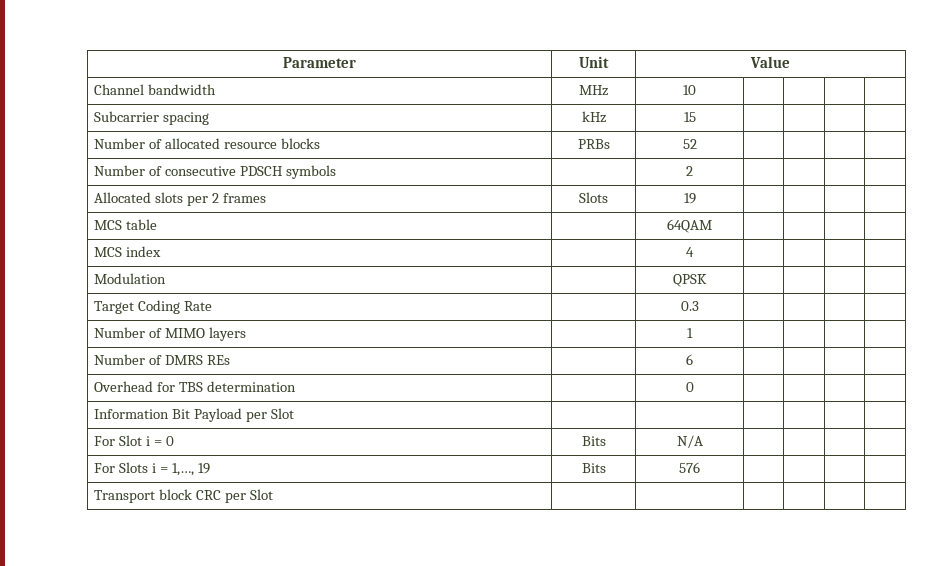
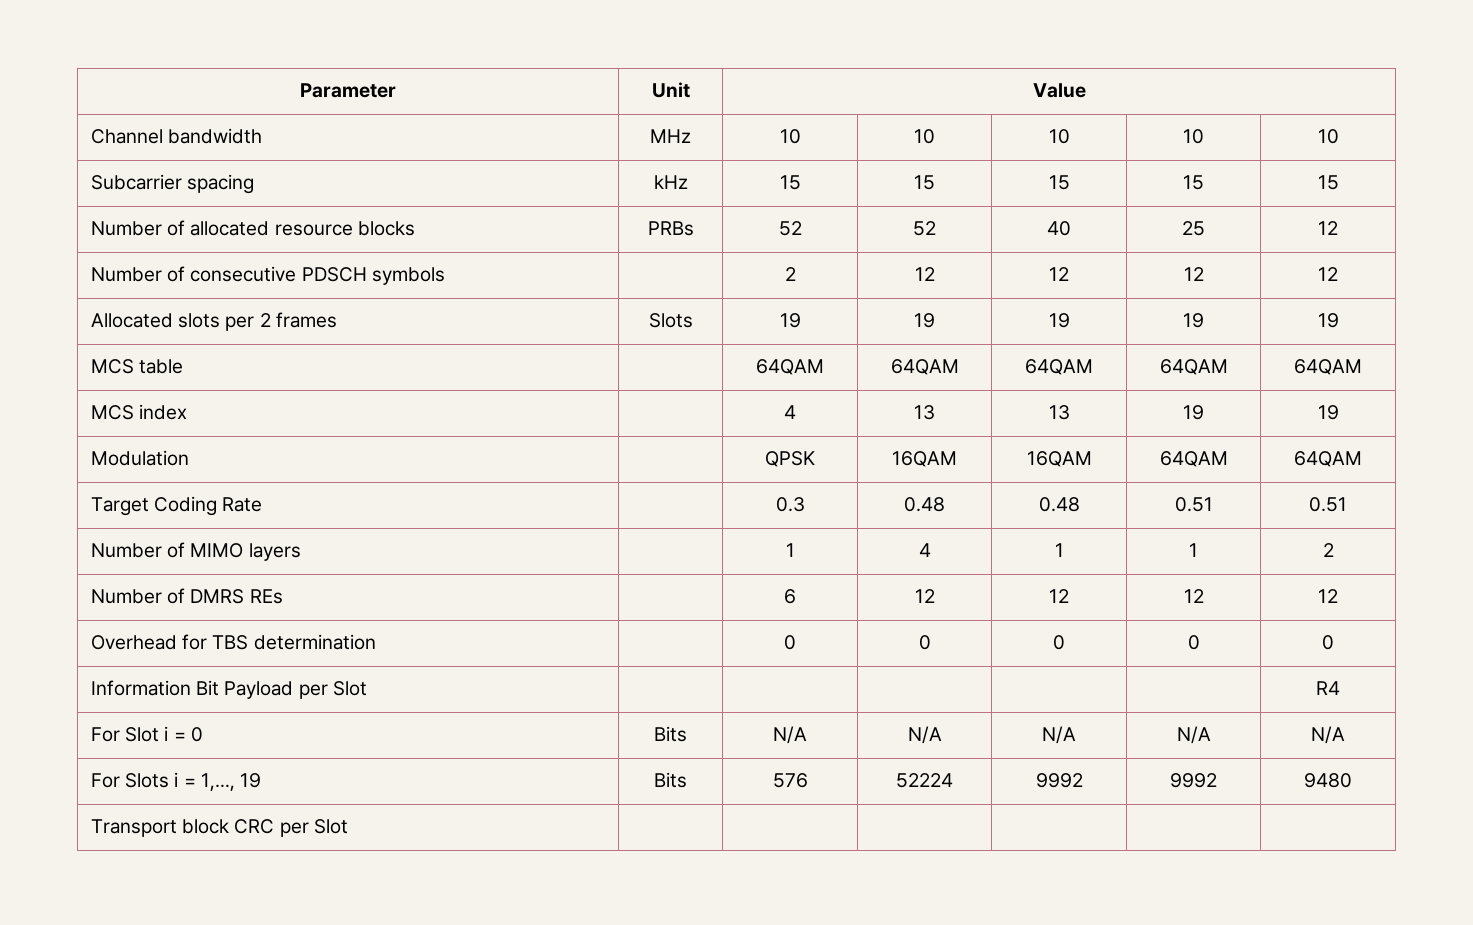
(696, 90) | | | -> [914,129,935,144] [1048,129,1070,144] [1183,129,1204,144] [1317,129,1339,144] 10 | 10 | 10 | 10
(696, 117) | | | -> [914,175,935,190] [1048,175,1070,190] [1183,175,1204,190] [1317,175,1339,190] 15 | 15 | 15 | 15
(697, 144) | | | -> [913,221,936,236] [1047,221,1071,236] [1182,221,1205,236] [1318,221,1338,235] 52 | 40 | 25 | 12
(693, 171) | | | -> [914,267,935,281] [1049,267,1069,281] [1183,267,1204,281] [1318,267,1338,281] 12 | 12 | 12 | 12
(696, 198) | | | -> [914,313,935,328] [1048,313,1070,328] [1183,313,1204,328] [1317,313,1339,328] 19 | 19 | 19 | 19
(712, 226) | | | -> [890,359,959,375] [1025,359,1093,375] [1159,359,1228,375] [1294,359,1362,375] 64QAM | 64QAM | 64QAM | 64QAM
[94,273,167,284] [673,274,707,287] | | | // Modulation | | QPSK | | | | -> [914,405,935,420] [1048,405,1070,420] [1183,405,1204,420] [1317,405,1339,420] [90,450,189,466] [765,451,815,467] [892,451,957,467] [1026,451,1092,467] [1159,451,1228,467] [1294,451,1362,467] 13 | 13 | 19 | 19 // Modulation | | QPSK | 16QAM | 16QAM | 64QAM | 64QAM
(699, 306) | | | -> [904,497,945,512] [1038,497,1080,512] [1174,497,1213,512] [1309,497,1347,512] 0.48 | 0.48 | 0.51 | 0.51
(693, 333) | | | -> [918,543,931,557] [1054,543,1064,557] [1189,543,1198,557] [1322,543,1334,557] 4 | 1 | 1 | 2
(693, 359) | | | -> [914,589,935,603] [1049,589,1069,603] [1183,589,1204,603] [1318,589,1338,603] 12 | 12 | 12 | 12
(694, 387) | | | -> [918,635,931,650] [1053,635,1065,650] [1187,635,1200,650] [1322,635,1334,650] 0 | 0 | 0 | 0
(295, 413) none -> [1316,681,1340,695] R4
(703, 441) | | | -> [907,726,942,744] [1042,726,1076,744] [1176,726,1211,744] [1311,726,1345,744] N/A | N/A | N/A | N/A
(700, 467) | | | -> [896,773,953,788] [1035,773,1083,788] [1170,773,1217,788] [1304,773,1352,788] 52224 | 9992 | 9992 | 9480

